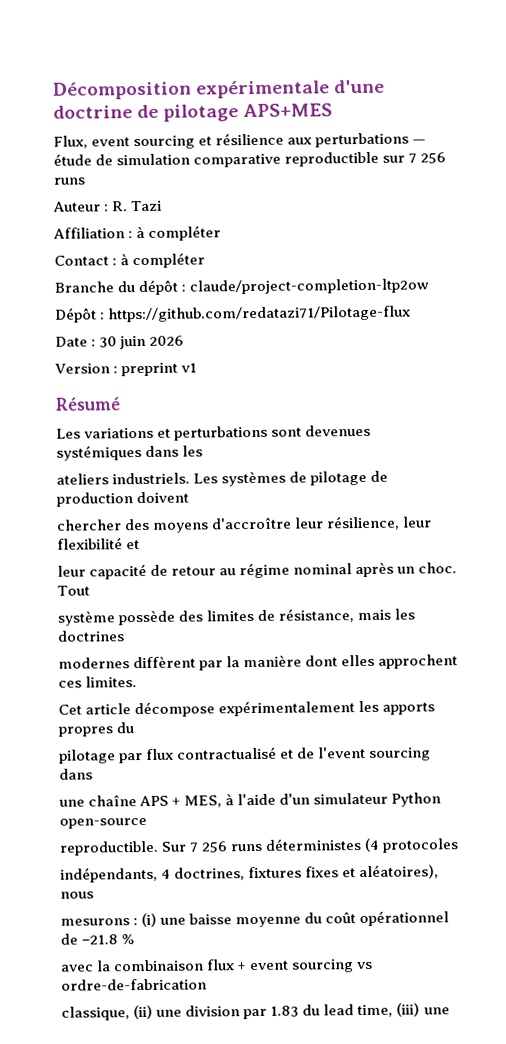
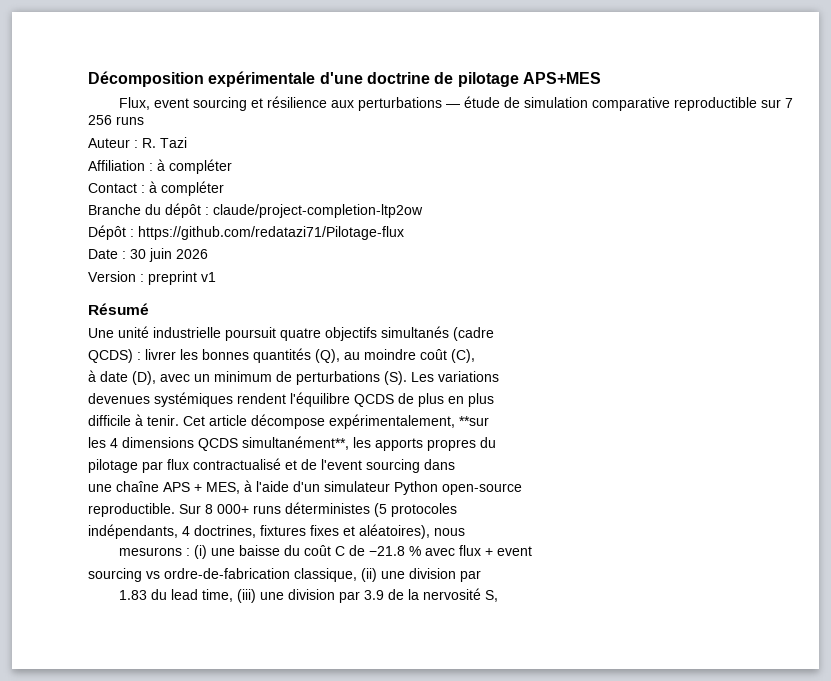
[56,424,372,441] [56,445,204,461] [56,470,389,487] [56,491,190,507] [56,515,433,533] [57,537,141,550] [57,561,458,580] [57,585,90,596] [57,608,416,626] [57,630,125,642] [58,654,459,671] [58,676,138,688] [58,700,356,718] Les variations et perturbations sont devenues systémiques dans les // ateliers industriels. Les systèmes de pilotage de production doivent // chercher des moyens d'accroître leur résilience, leur flexibilité et // leur capacité de retour au régime nominal après un choc. Tout // système possède des limites de résistance, mais les doctrines // modernes diffèrent par la manière dont elles approchent ces limites. // Cet article décompose expérimentalement -> [88,326,494,341] [88,348,475,363] [88,370,499,385] [88,392,494,407] [88,414,489,429] [88,436,349,451] Une unité industrielle poursuit quatre objectifs simultanés (cadre // QCDS) : livrer les bonnes quantités (Q), au moindre coût (C), // à date (D), avec un minimum de perturbations (S). Les variations // devenues systémiques rendent l'équilibre QCDS de plus en plus // difficile à tenir. Cet article décompose expérimentalement, **sur // les 4 dimensions QCDS simultanément**,
[189,841,228,853] 7 256 -> [205,504,249,514] 8 000+
[364,837,380,852] (4 -> [374,503,387,517] (5
[235,916,302,928] moyenne -> (281, 550) none
[359,910,450,927] opérationnel -> [335,546,346,556] C
[61,959,205,972] // avec la combinaison -> [425,548,456,556] avec
(290, 965) none -> (533, 551) //
(207, 984) // -> (290, 573) none
(268, 1014) none -> (481, 576) //
(450, 1011) none -> [288,588,499,603] division par 3.9 de la nervosité S,

